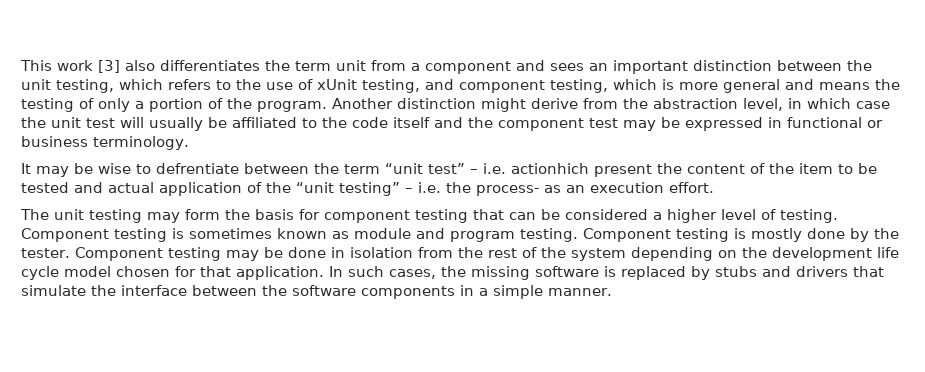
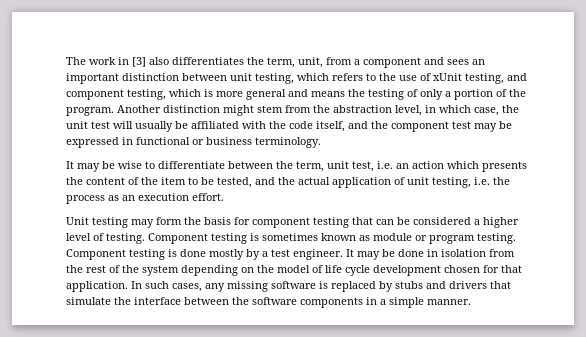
[20,60,93,71] This work -> [66,57,129,65] The work in
[295,60,366,71] term unit -> [267,57,323,68] term, unit,
[847,60,872,71] the -> (227, 77) none
[531,98,578,109] derive -> [257,105,283,113] stem
[856,101,890,109] case -> [474,107,499,116] case,
[302,118,317,128] to -> [242,121,266,129] with
[393,117,430,128] itself -> [316,121,345,132] itself,
[156,163,652,177] defrentiate between the term “unit test” – i.e. actionhich present -> [158,161,527,172] differentiate between the term, unit test, i.e. an action which presents
[21,182,413,196] tested and actual application of the “unit testing” – -> [217,177,471,188] tested, and the actual application of unit testing,
[476,185,539,196] process- -> [66,195,105,204] process
[20,209,84,220] The unit -> [66,217,89,225] Unit
[416,228,445,239] and -> [415,235,427,241] or
[751,228,899,242] [21,247,221,261] mostly done by the tester. Component testing -> [180,249,354,260] done mostly by a test engineer. It
[771,247,872,261] development -> [277,265,323,273] model of
[64,266,111,277] model -> [373,265,441,276] development
[441,266,466,277] the -> [205,283,225,292] any

